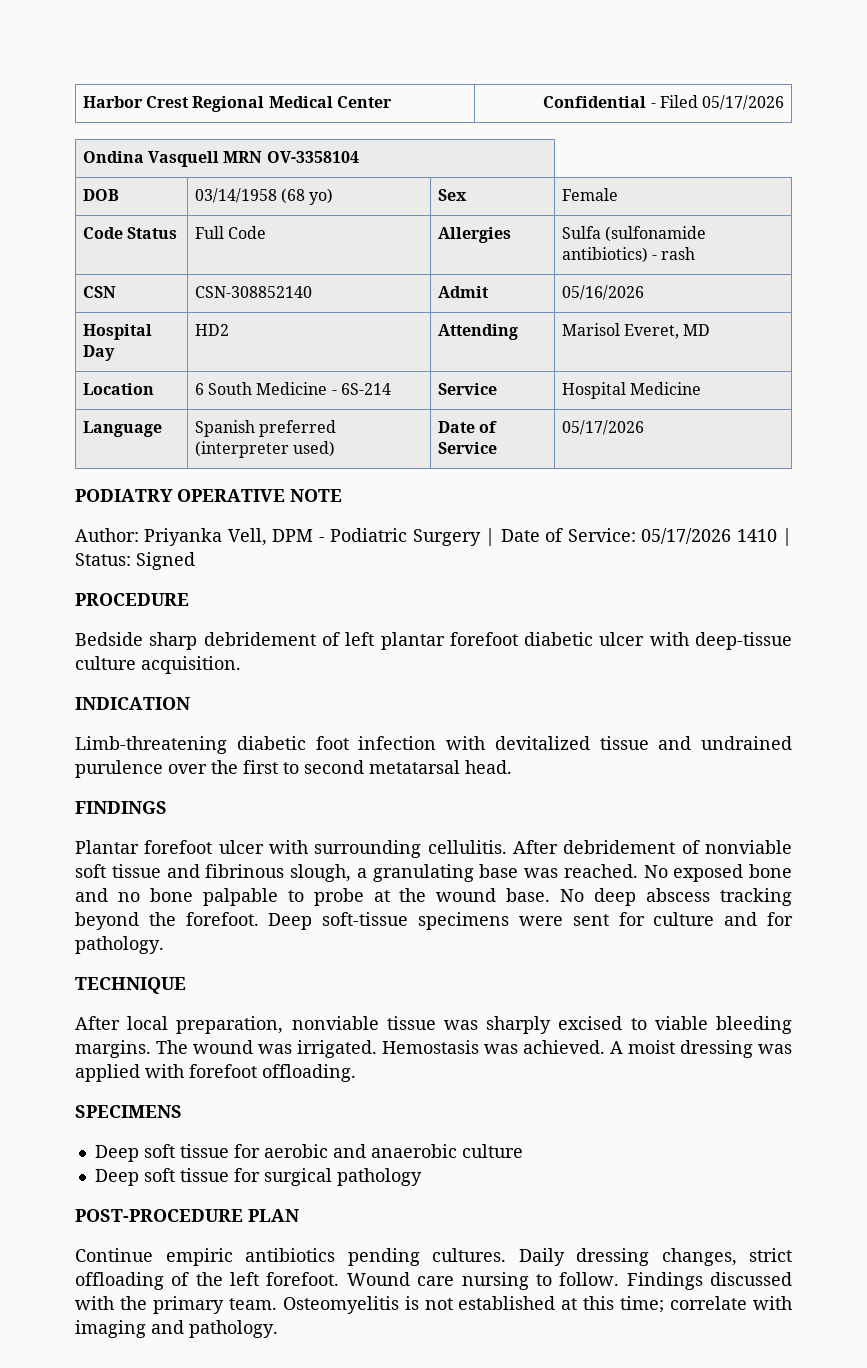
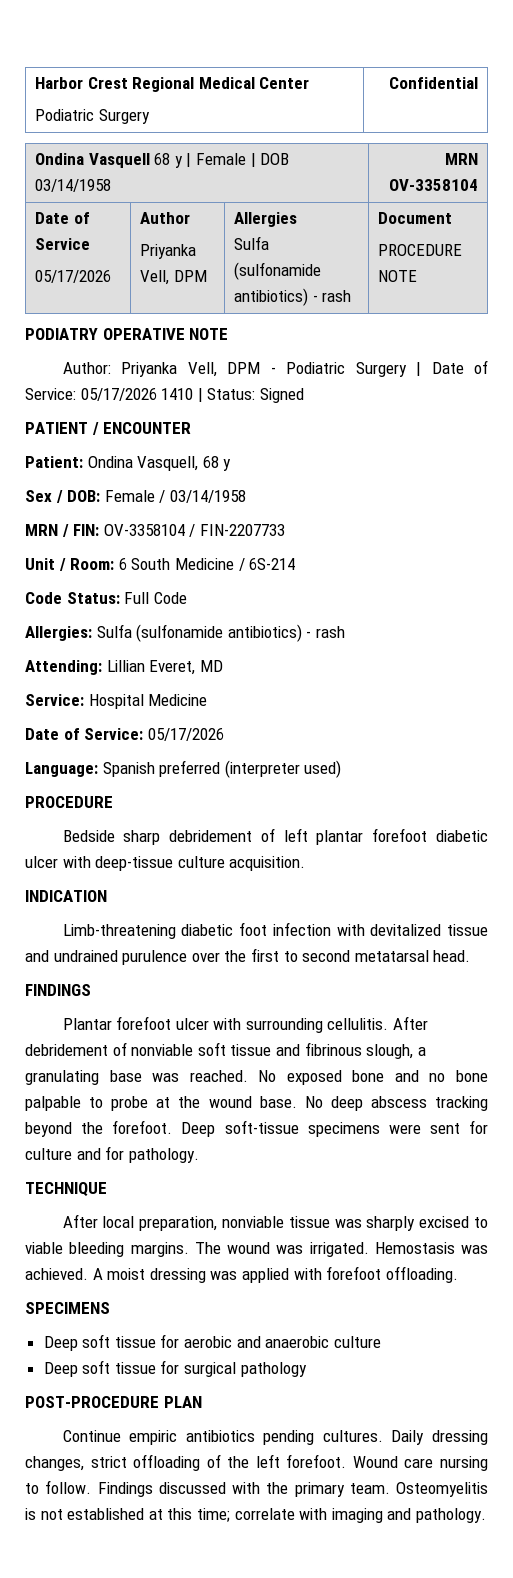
(392, 102) none -> [35,109,150,124] // Podiatric Surgery
[650,95,785,110] - Filed 05/17/2026 -> (478, 83) none
[223,151,359,163] [82,189,119,201] [194,188,334,205] [437,189,467,201] [561,188,618,201] [82,227,177,239] [194,226,266,239] MRN OV-3358104 // DOB | 03/14/1958 (68 yo) | Sex | Female // Code Status | Full Code -> [154,153,290,168] [35,179,112,192] [444,153,478,165] [388,179,478,191] [35,212,90,224] [35,238,91,250] [35,270,112,283] [140,212,191,224] [140,244,197,259] [140,270,207,285] 68 y | Female | DOB 03/14/1958 | MRN OV-3358104 // Date of Service // 05/17/2026 | Author // Priyanka Vell, DPM
[561,226,706,242] [561,247,696,263] [82,286,116,298] [194,286,312,298] [437,286,489,298] [561,285,644,300] [82,324,152,340] [82,345,115,361] [194,324,229,336] [437,324,518,340] [561,323,711,339] [82,383,154,395] [194,382,391,395] [437,383,497,395] [561,382,701,399] [82,421,162,437] [194,420,336,437] [194,441,335,458] [437,421,497,433] [437,442,497,454] [561,420,644,435] | Sulfa (sulfonamide antibiotics) - rash // CSN | CSN-308852140 | Admit | 05/16/2026 // Hospital Day | HD2 | Attending | Marisol Everet, MD // Location | 6 South Medicine - 6S-214 | Service | Hospital Medicine // Language | Spanish preferred (interpreter used) | Date of Service | 05/17/2026 -> [234,236,270,250] [234,262,322,280] [234,288,352,306] [378,212,453,224] [378,244,463,256] [378,270,418,282] // Sulfa (sulfonamide antibiotics) - rash | Document // PROCEDURE NOTE
(195, 561) none -> [25,422,192,435] [25,456,232,471] [25,490,246,503] [25,524,285,537] [25,558,296,571] [25,592,187,604] [25,624,345,642] [25,660,223,675] [25,694,208,709] [25,728,224,741] [25,760,342,778] // PATIENT / ENCOUNTER // Patient: Ondina Vasquell, 68 y // Sex / DOB: Female / 03/14/1958 // MRN / FIN: OV-3358104 / FIN-2207733 // Unit / Room: 6 South Medicine / 6S-214 // Code Status: Full Code // Allergies: Sulfa (sulfonamide antibiotics) - rash // Attending: Lillian Everet, MD // Service: Hospital Medicine // Date of Service: 05/17/2026 // Language: Spanish preferred (interpreter used)

